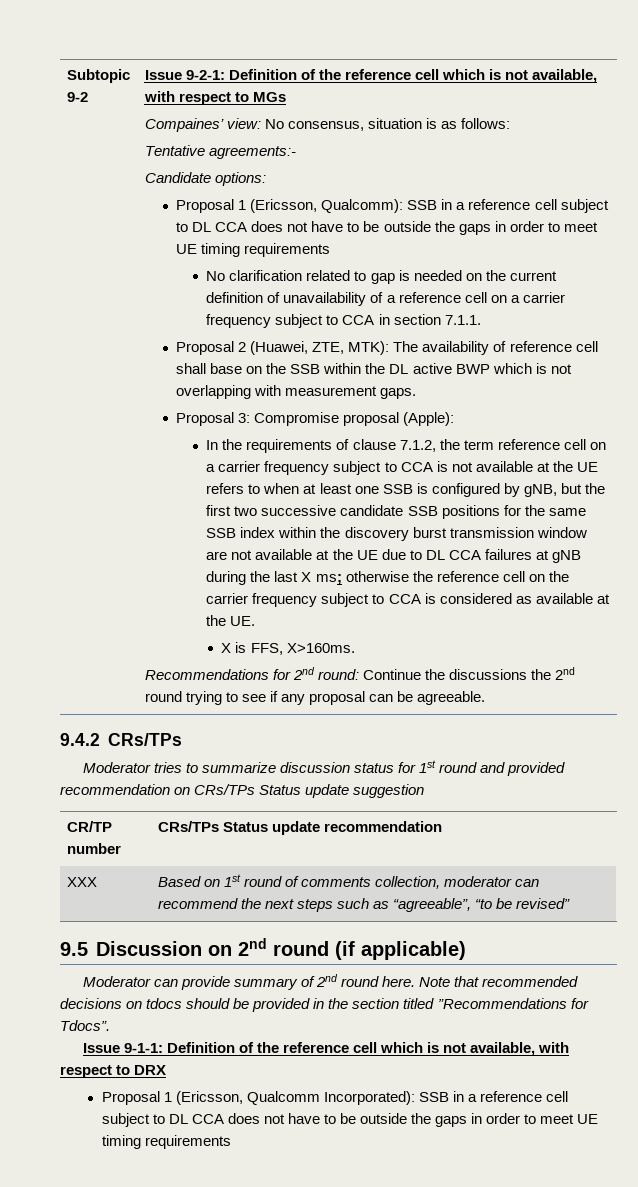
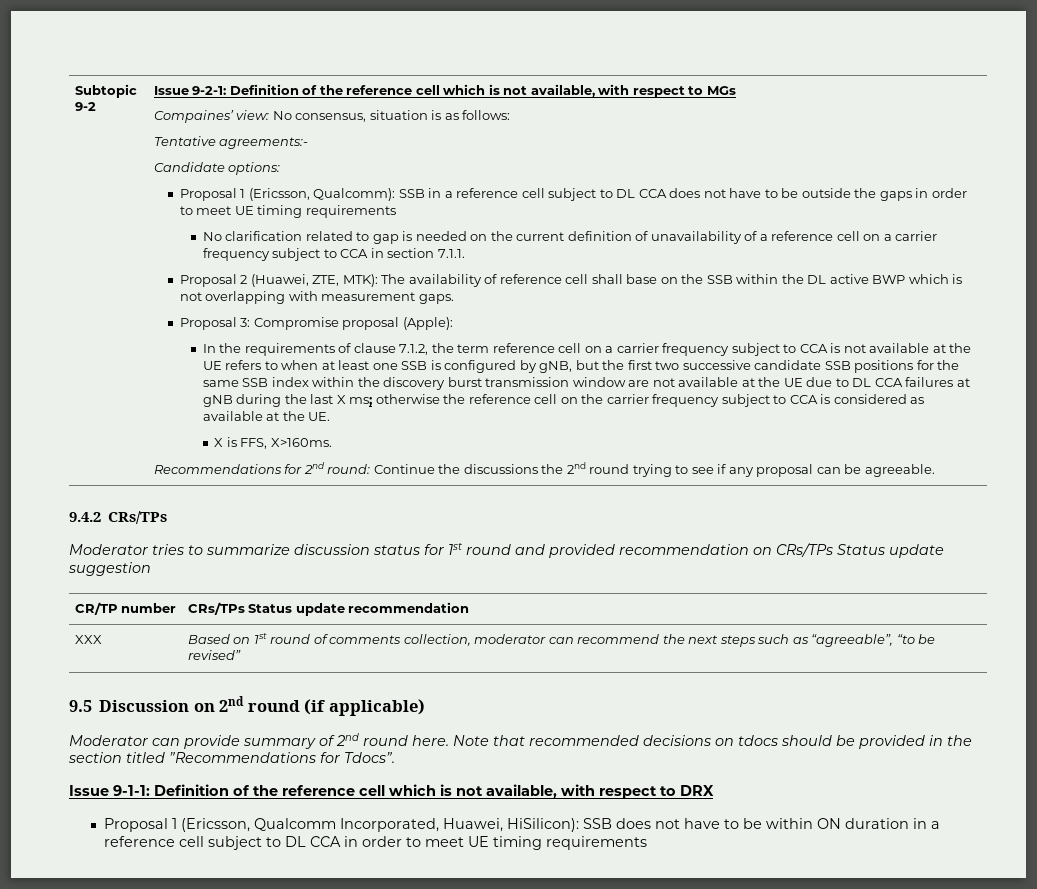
[323,1091,569,1105] [101,1113,468,1127] Incorporated): SSB in a reference cell subject to DL CCA does not have to be outside the gaps -> [340,818,941,832] [104,836,342,850] Incorporated, Huawei, HiSilicon): SSB does not have to be within ON duration in a reference cell subject to DL CCA

